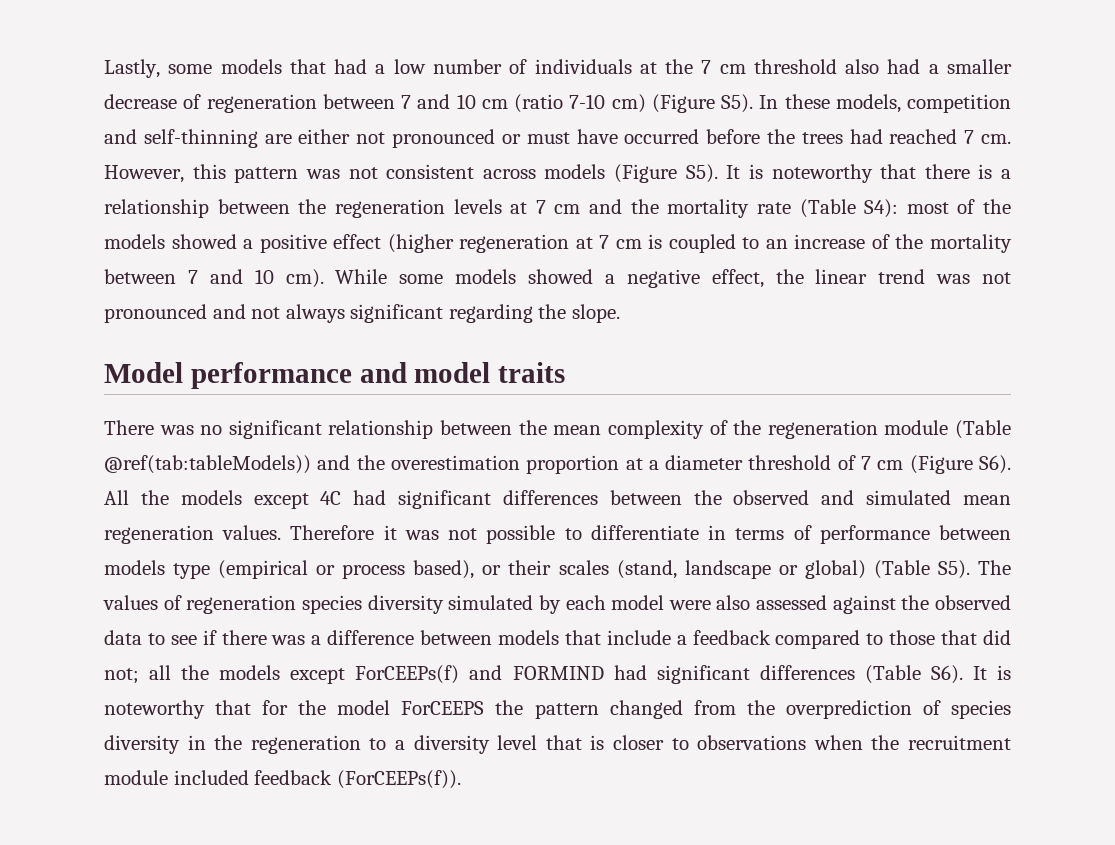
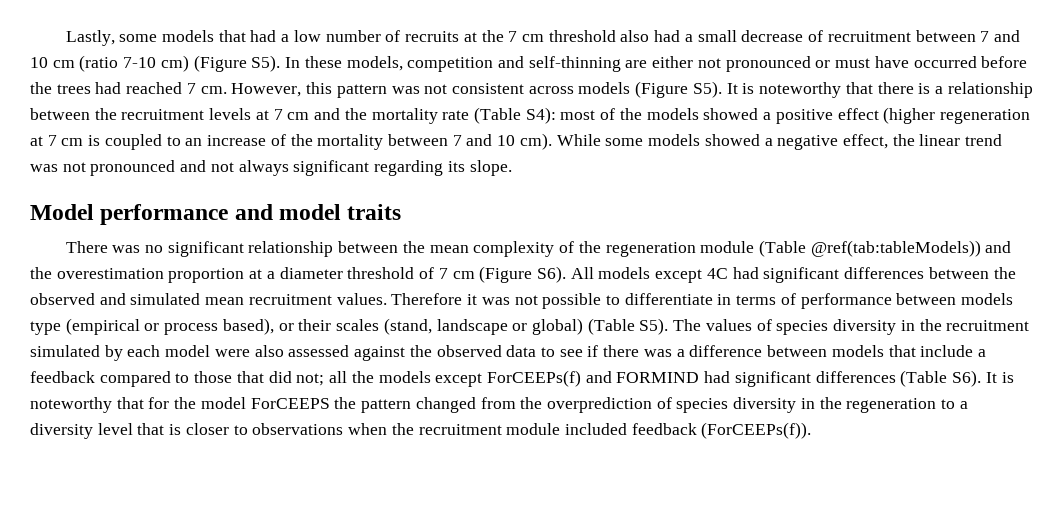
[534,59,632,74] individuals -> [405,31,460,42] recruits
[947,59,1013,74] smaller -> [697,30,737,42] small
[206,94,317,113] regeneration -> [827,31,911,42] recruitment
[334,199,445,218] regeneration -> [121,109,205,120] recruitment
[538,304,567,319] the -> [447,161,465,172] its
[140,490,169,505] the -> (594, 273) none
[104,525,214,544] regeneration -> [248,294,332,305] recruitment
[186,595,444,614] regeneration species diversity -> [776,319,1030,335] species diversity in the recruitment

